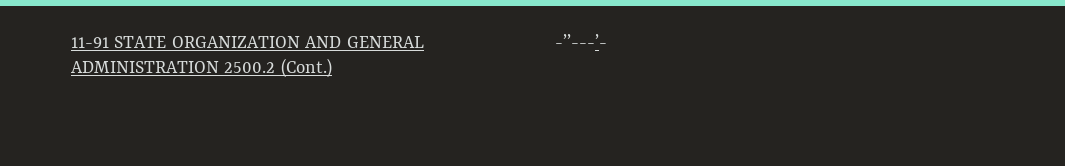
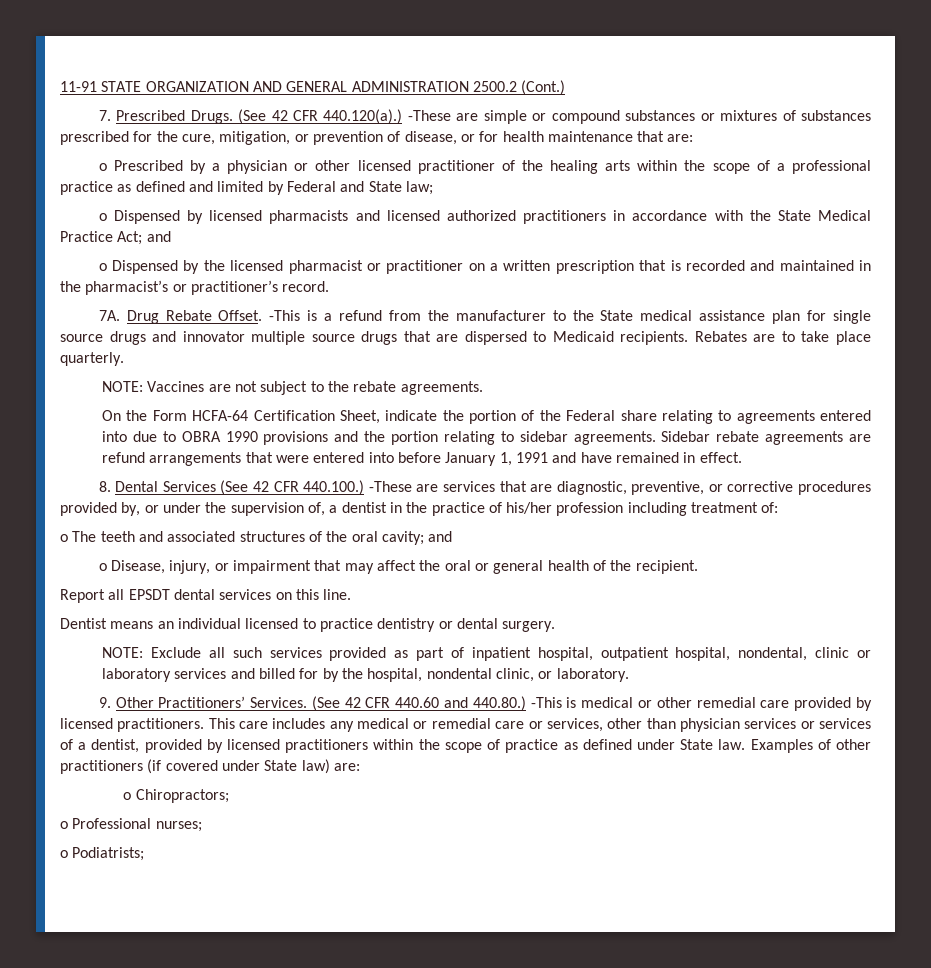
[555,34,607,48] -’’---’- -> [98,109,872,124] [60,131,694,145] [98,160,871,174] [60,181,433,195] [98,210,871,224] [60,231,171,245] [98,260,871,274] [60,280,330,295] [98,310,872,324] [60,331,871,345] [60,352,124,366] [102,381,483,395] [102,410,872,424] [102,431,872,445] [102,452,742,466] [98,480,872,495] [60,502,779,516] [60,531,453,545] [98,560,698,574] [60,589,352,603] [60,618,556,632] [102,647,872,661] [102,668,629,682] [98,696,872,711] [60,718,872,732] [60,739,872,753] [60,759,360,774] [123,789,229,803] [60,818,202,832] [60,847,145,861] 7. Prescribed Drugs. (See 42 CFR 440.120(a).) -These are simple or compound substances or mixtures of substances prescribed for the cure, mitigation, or prevention of disease, or for health maintenance that are: // o Prescribed by a physician or other licensed practitioner of the healing arts within the scope of a professional practice as defined and limited by Federal and State law; // o Dispensed by licensed pharmacists and licensed authorized practitioners in accordance with the State Medical Practice Act; and // o Dispensed by the licensed pharmacist or practitioner on a written prescription that is recorded and maintained in the pharmacist’s or practitioner’s record. // 7A. Drug Rebate Offset. -This is a refund from the manufacturer to the State medical assistance plan for single source drugs and innovator multiple source drugs that are dispersed to Medicaid recipients. Rebates are to take place quarterly. // NOTE: Vaccines are not subject to the rebate agreements. // On the Form HCFA-64 Certification Sheet, indicate the portion of the Federal share relating to agreements entered into due to OBRA 1990 provisions and the portion relating to sidebar agreements. Sidebar rebate agreements are refund arrangements that were entered into before January 1, 1991 and have remained in effect. // 8. Dental Services (See 42 CFR 440.100.) -These are services that are diagnostic, preventive, or corrective procedures provided by, or under the supervision of, a dentist in the practice of his/her profession including treatment of: // o The teeth and associated structures of the oral cavity; and // o Disease, injury, or impairment that may affect the oral or general health of the recipient. // Report all EPSDT dental services on this line. // Dentist means an individual licensed to practice dentistry or dental surgery. // NOTE: Exclude all such services provided as part of inpatient hospital, outpatient hospital, nondental, clinic or laboratory services and billed for by the hospital, nondental clinic, or laboratory. // 9. Other Practitioners’ Services. (See 42 CFR 440.60 and 440.80.) -This is medical or other remedial care provided by licensed practitioners. This care includes any medical or remedial care or services, other than physician services or services of a dentist, provided by licensed practitioners within the scope of practice as defined under State law. Examples of other practitioners (if covered under State law) are: // o Chiropractors; // o Professional nurses; // o Podiatrists;

